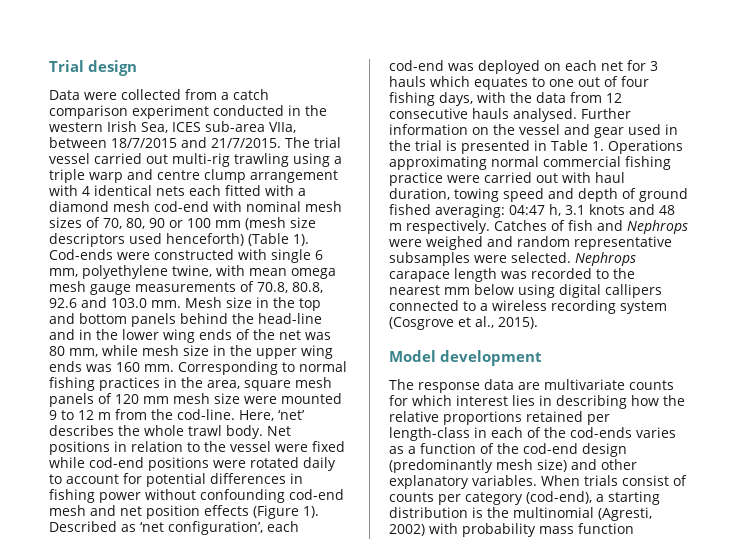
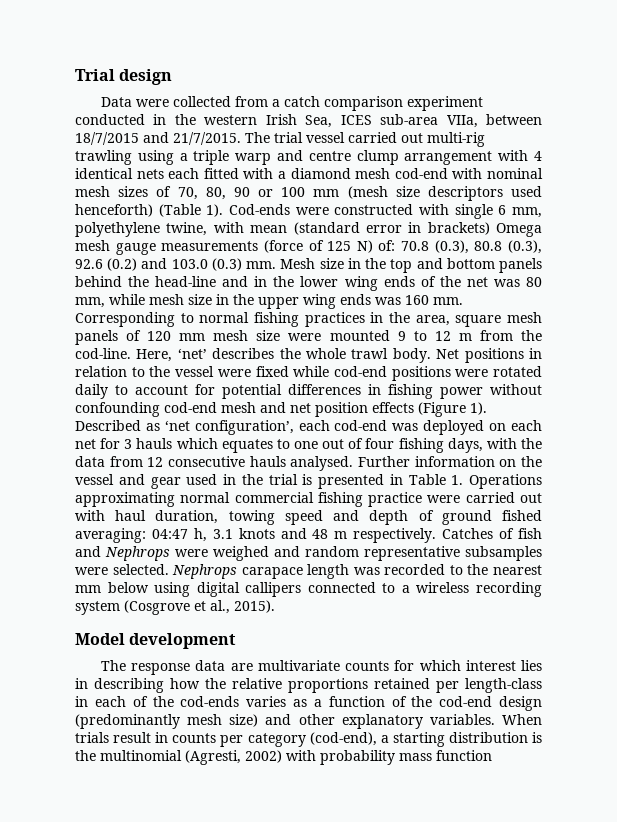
[291,268,336,279] [49,281,323,295] [49,298,77,308] omega mesh gauge measurements of 70.8, 80.8, 92.6 -> [293,222,542,237] [75,240,542,255] [75,258,138,271] (standard error in brackets) Omega mesh gauge measurements (force of 125 N) of: 70.8 (0.3), 80.8 (0.3), 92.6 (0.2)
(147, 303) none -> [211,258,242,271] (0.3)
[622,475,687,486] consist of -> [113,732,169,743] result in

